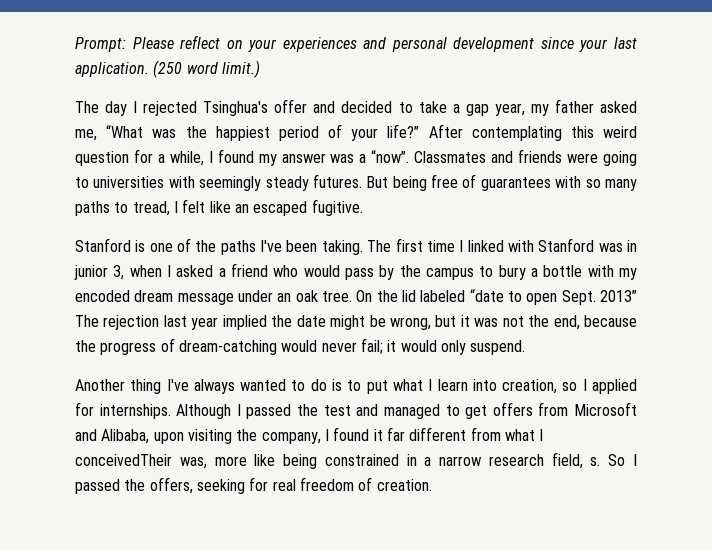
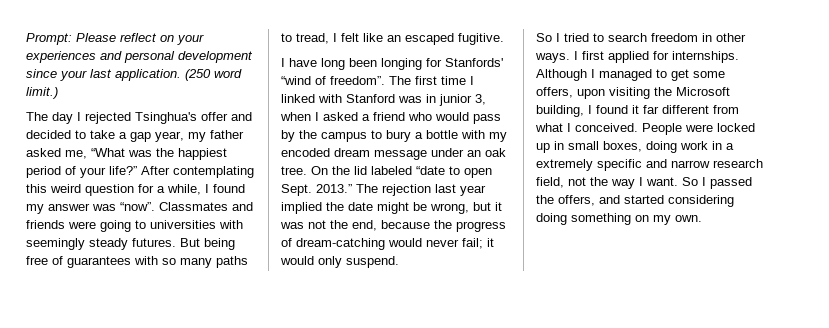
[359,154,367,163] a -> (116, 207) none
[75,238,363,255] Stanford is one of the paths I've been taking. -> [281,58,503,70] [281,76,385,85] I have long been longing for Stanfords' “wind of freedom”.
[599,290,637,302] 2013” -> [316,184,352,193] 2013.”
[75,379,587,394] Another thing I've always wanted to do is to put what I learn into creation, so I -> [536,33,746,42] [535,51,604,63] So I tried to search freedom in other ways. I first
[246,402,638,419] [75,429,150,444] passed the test and managed to get offers from Microsoft and Alibaba, -> [599,69,725,81] [536,87,573,98] managed to get some offers,
[261,432,321,444] company, -> [676,87,730,96] [536,105,584,117] Microsoft building,
[75,452,601,469] conceivedTheir was, more like being constrained in a narrow research field, s. -> [575,123,755,135] [536,141,734,153] [536,159,763,171] [536,177,678,189] conceived. People were locked up in small boxes, doing work in a extremely specific and narrow research field, not the way I want.
[196,477,432,494] seeking for real freedom of creation. -> [599,195,734,207] [536,213,702,225] and started considering doing something on my own.

